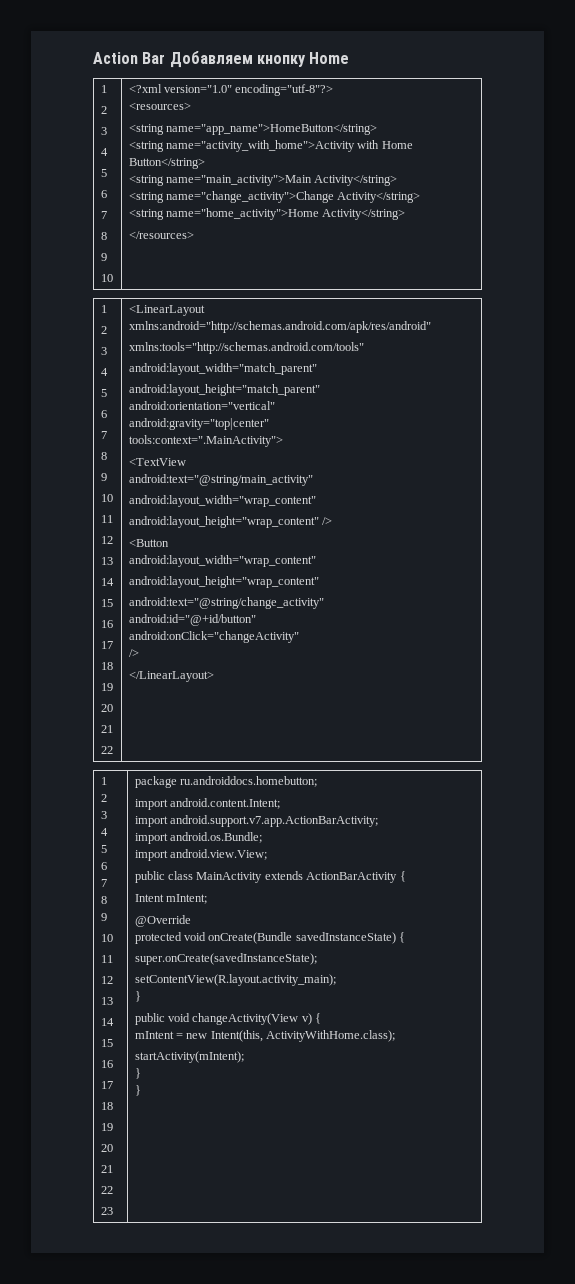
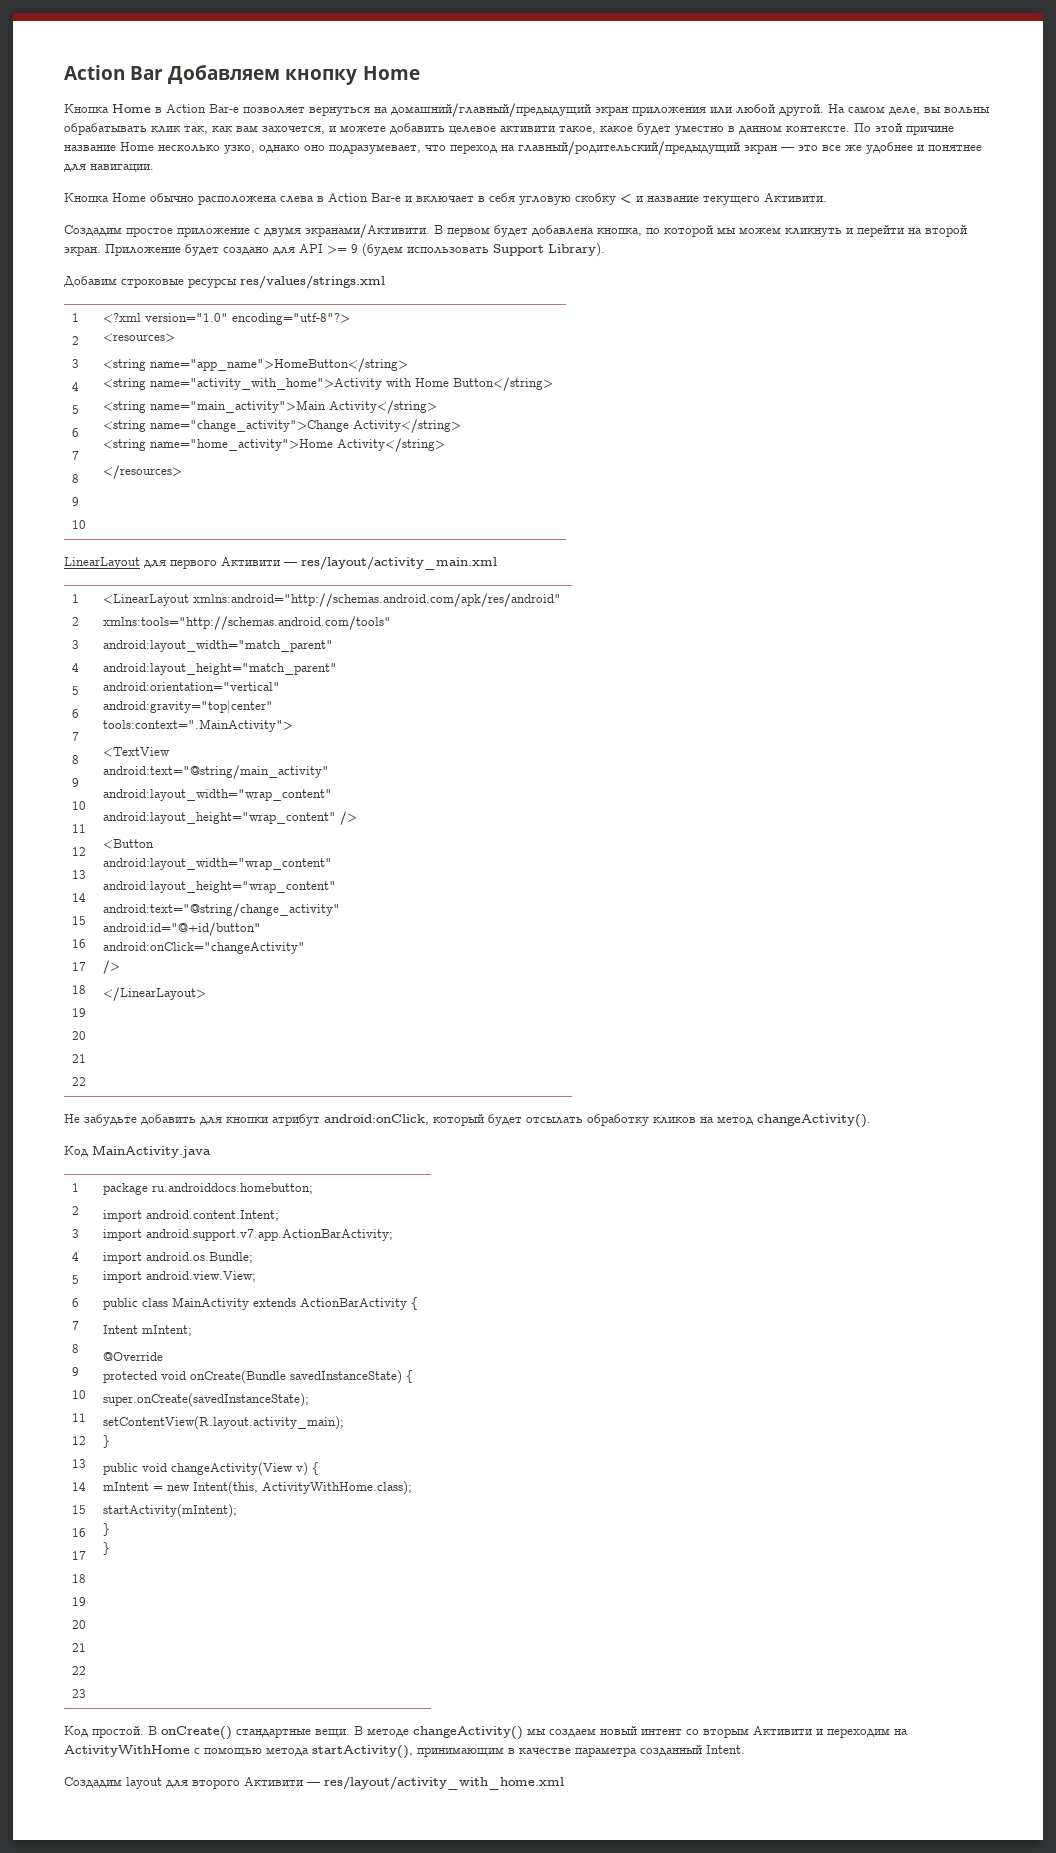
(350, 58) none -> [64,103,990,117] [64,123,954,135] [64,141,982,155] [64,164,154,172] [64,193,827,205] [64,224,967,238] [64,243,605,257] [64,275,385,289] // Кнопка Home в Action Bar-е позволяет вернуться на домашний/главный/предыдущий экран приложения или любой другой. На самом деле, вы вольны обрабатывать клик так, как вам захочется, и можете добавить целевое активити такое, какое будет уместно в данном контексте. По этой причине название Home несколько узко, однако оно подразумевает, что переход на главный/родительский/предыдущий экран — это все же удобнее и понятнее для навигации. // Кнопка Home обычно расположена слева в Action Bar-е и включает в себя угловую скобку < и название текущего Активити. // Создадим простое приложение с двумя экранами/Активити. В первом будет добавлена кнопка, по которой мы можем кликнуть и перейти на второй экран. Приложение будет создано для API >= 9 (будем использовать Support Library). // Добавим строковые ресурсы res/values/strings.xml
(194, 235) none -> [64,556,497,570] // LinearLayout для первого Активити — res/layout/activity_main.xml
(214, 676) none -> [64,1114,871,1128] [64,1145,211,1158] // Не забудьте добавить для кнопки атрибут android:onClick, который будет отсылать обработку кликов на метод changeActivity(). // Код MainActivity.java
(141, 1090) none -> [64,1726,908,1740] [64,1745,745,1759] [64,1776,564,1790] // Код простой. В onCreate() стандартные вещи. В методе changeActivity() мы создаем новый интент со вторым Активити и переходим на ActivityWithHome с помощью метода startActivity(), принимающим в качестве параметра созданный Intent. // Создадим layout для второго Активити — res/layout/activity_with_home.xml

